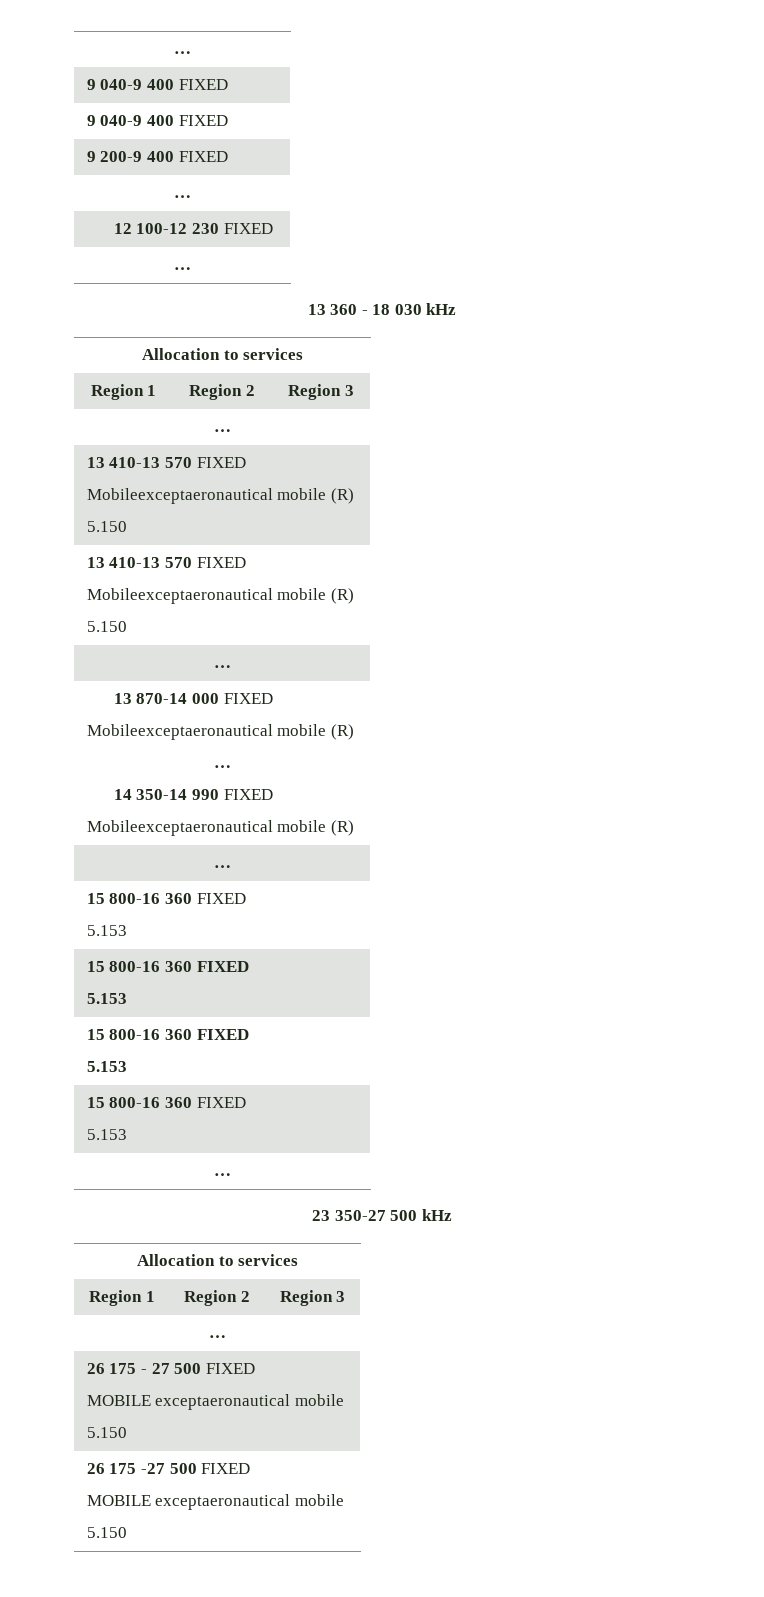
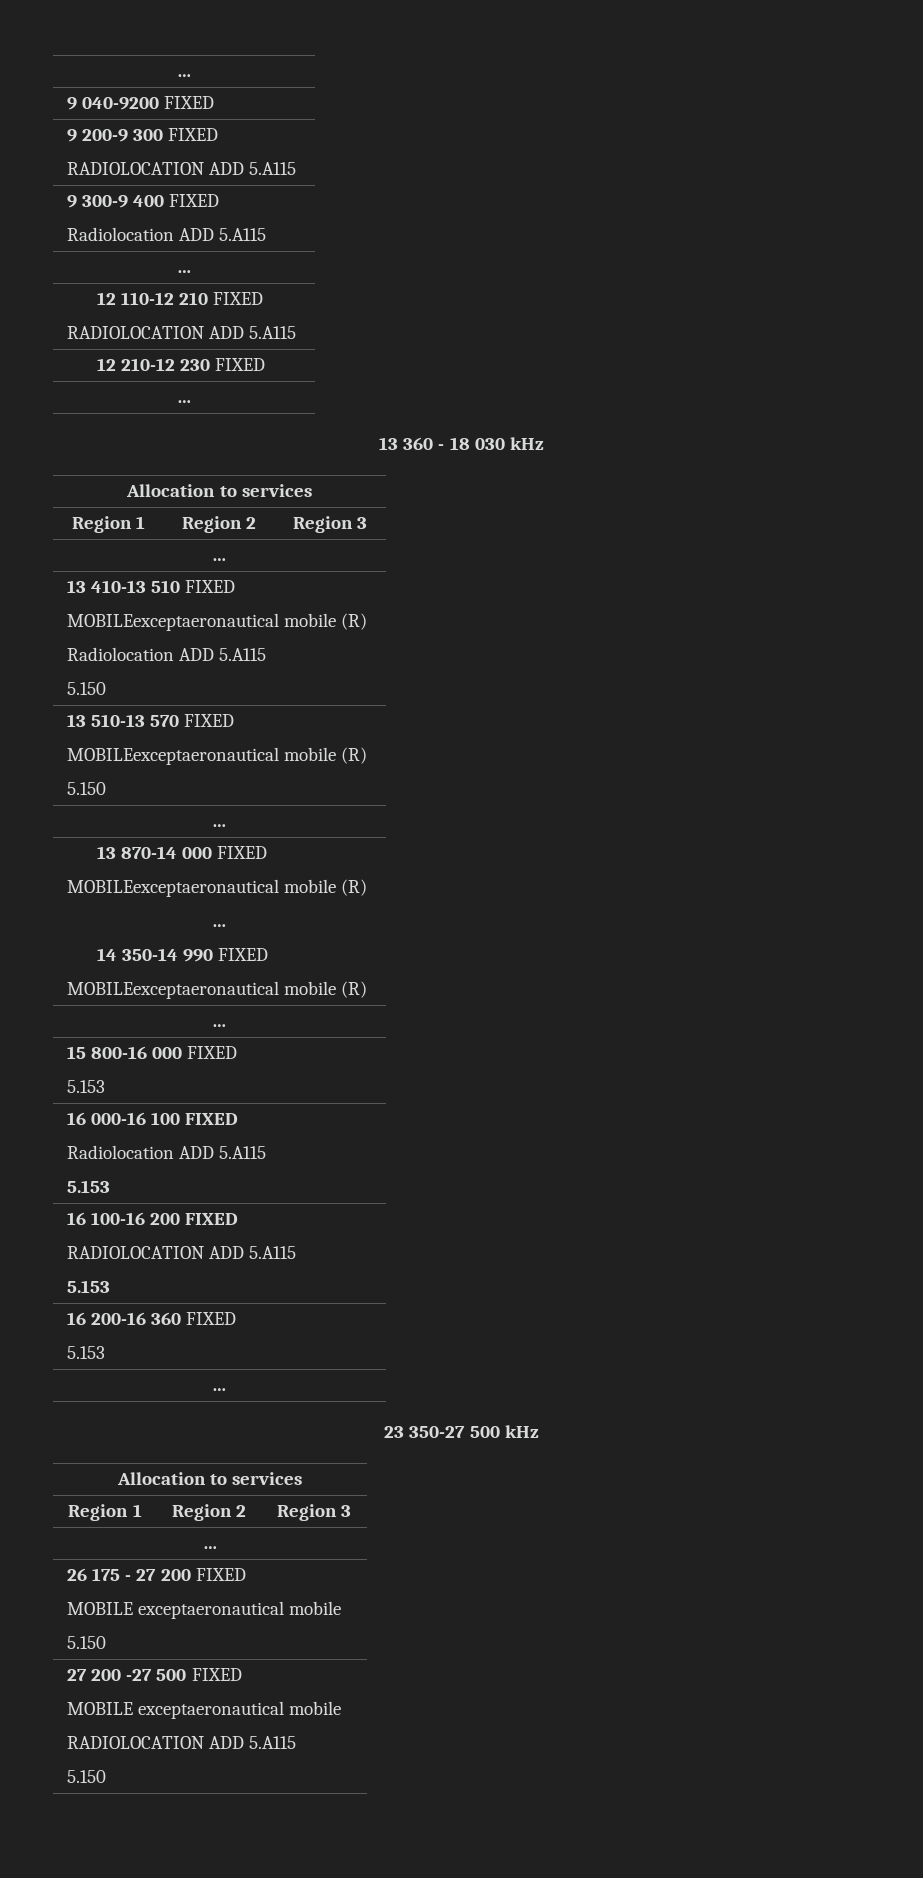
[100,79,228,90] [86,115,228,126] [86,151,228,162] 040-9 400 FIXED // 9 040-9 400 FIXED // 9 200-9 400 FIXED -> [82,96,215,110] [67,128,219,142] [67,162,297,175] [67,194,220,208] [67,227,267,241] 040-9200 FIXED // 9 200-9 300 FIXED // RADIOLOCATION ADD 5.A115 // 9 300-9 400 FIXED // Radiolocation ADD 5.A115
[136,223,188,234] 100-12 -> [120,292,263,305] [67,326,297,339] [96,358,175,371] 110-12 210 FIXED // RADIOLOCATION ADD 5.A115 // 12 210-12
[164,457,246,468] [86,488,354,504] 570 FIXED // Mobileexceptaeronautical mobile (R) -> [151,580,236,593] [67,613,368,631] [67,647,267,661] 510 FIXED // MOBILEexceptaeronautical mobile (R) // Radiolocation ADD 5.A115
[109,557,246,568] [86,588,273,604] 410-13 570 FIXED // Mobileexceptaeronautical -> [91,714,235,727] [67,747,280,765] 510-13 570 FIXED // MOBILEexceptaeronautical
[86,724,273,740] Mobileexceptaeronautical -> [67,879,280,897] MOBILEexceptaeronautical
[86,820,273,836] Mobileexceptaeronautical -> [67,981,280,999] MOBILEexceptaeronautical
[164,893,246,904] [86,925,127,936] [86,961,249,972] [86,993,127,1004] [86,1029,249,1040] [86,1061,127,1072] [86,1097,161,1108] 360 FIXED // 5.153 // 15 800-16 360 FIXED // 5.153 // 15 800-16 360 FIXED // 5.153 // 15 800-16 -> [152,1046,238,1059] [67,1080,106,1093] [67,1112,239,1125] [67,1145,267,1159] [67,1180,111,1193] [67,1212,239,1225] [67,1246,297,1259] [67,1280,111,1293] [67,1312,147,1325] 000 FIXED // 5.153 // 16 000-16 100 FIXED // Radiolocation ADD 5.A115 // 5.153 // 16 100-16 200 FIXED // RADIOLOCATION ADD 5.A115 // 5.153 // 16 200-16
[174,1363,202,1374] 500 -> [160,1569,191,1581] 200
[86,1463,137,1474] 26 175 -> [67,1669,122,1681] 27 200
(344, 1500) none -> [67,1736,297,1749] // RADIOLOCATION ADD 5.A115

